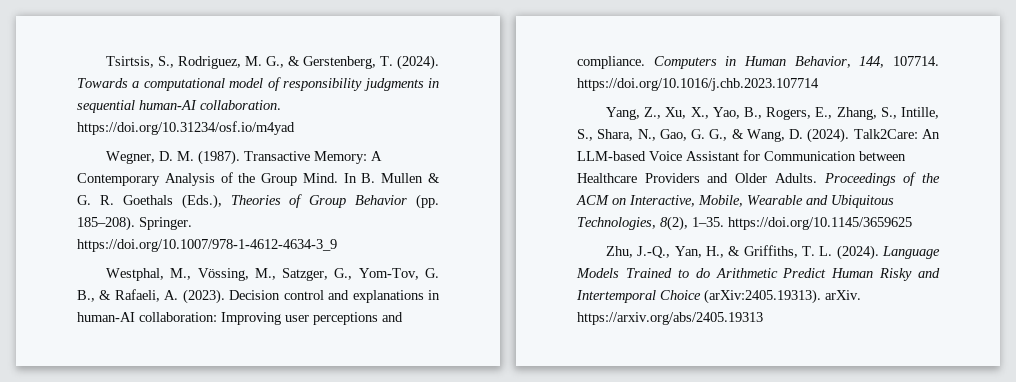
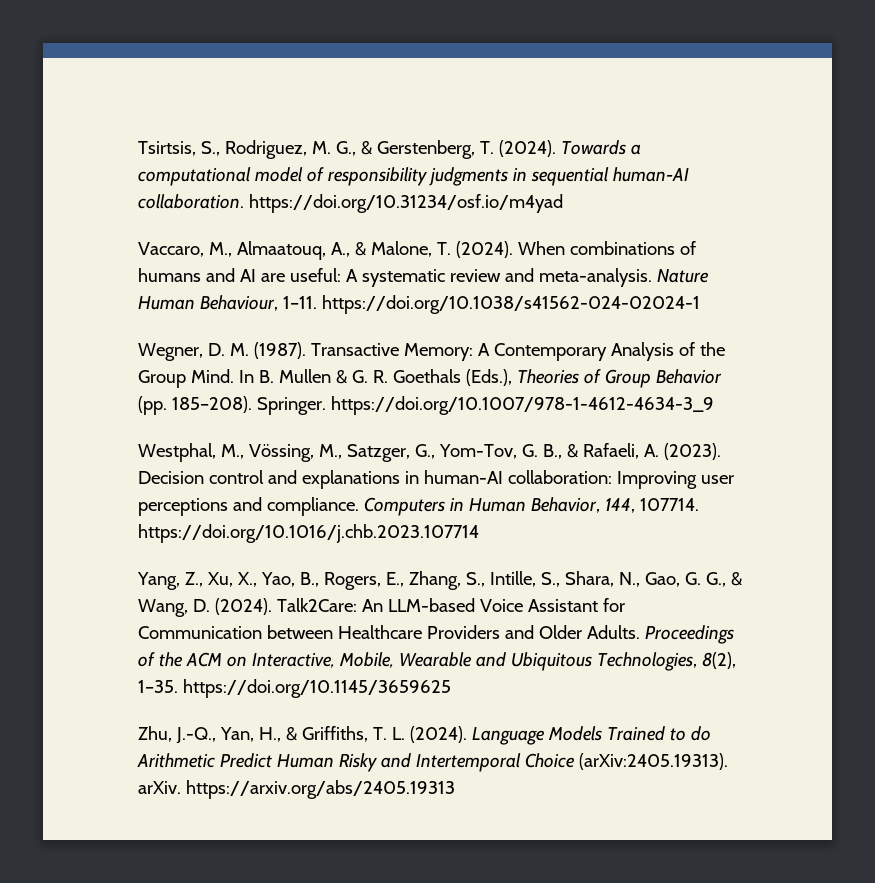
(295, 128) none -> [138,241,696,260] [138,268,709,287] [138,295,700,314] // Vaccaro, M., Almaatouq, A., & Malone, T. (2024). When combinations of humans and AI are useful: A systematic review and meta-analysis. Nature Human Behaviour, 1–11. https://doi.org/10.1038/s41562-024-02024-1

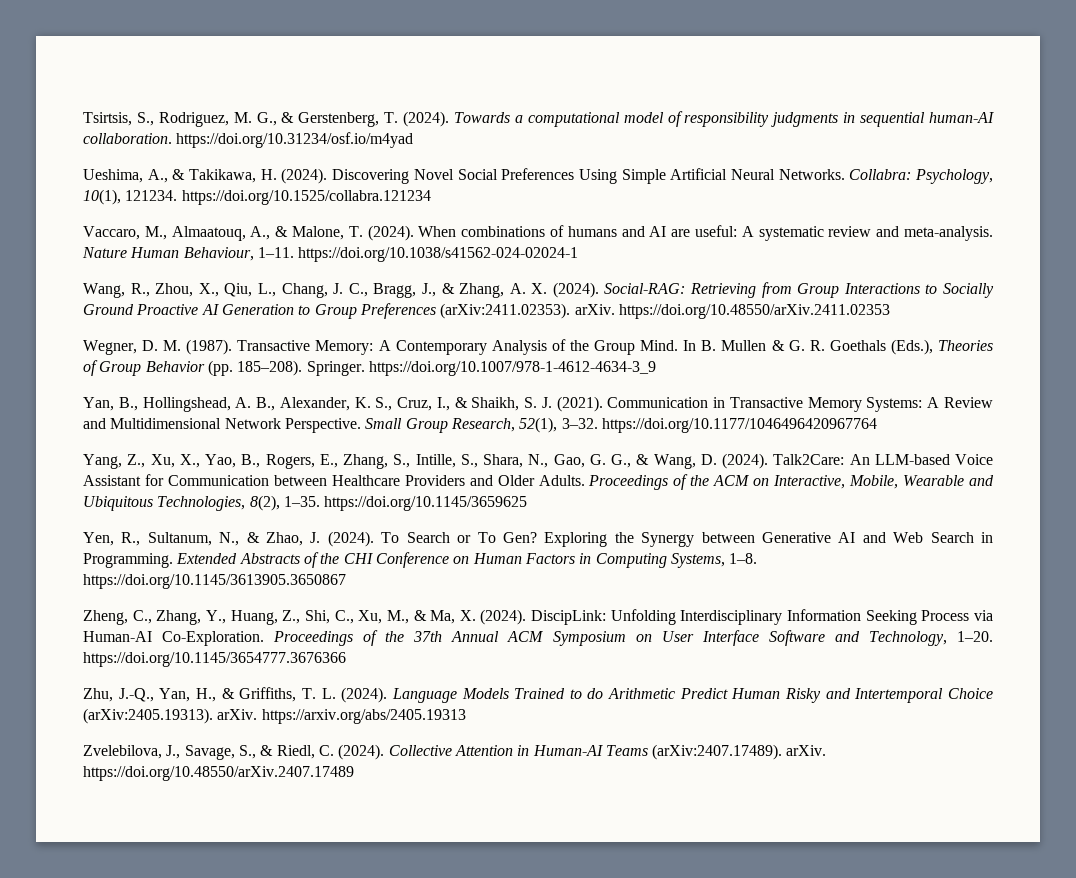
(563, 203) none -> [83,168,993,184] [83,189,431,205] // Ueshima, A., & Takikawa, H. (2024). Discovering Novel Social Preferences Using Simple Artificial Neural Networks. Collabra: Psychology, 10(1), 121234. https://doi.org/10.1525/collabra.121234
(700, 304) none -> [83,282,994,298] [83,303,890,319] // Wang, R., Zhou, X., Qiu, L., Chang, J. C., Bragg, J., & Zhang, A. X. (2024). Social-RAG: Retrieving from Group Interactions to Socially Ground Proactive AI Generation to Group Preferences (arXiv:2411.02353). arXiv. https://doi.org/10.48550/arXiv.2411.02353
[138,443,721,462] [138,470,734,489] [138,497,699,516] [138,524,479,543] Westphal, M., Vössing, M., Satzger, G., Yom-Tov, G. B., & Rafaeli, A. (2023). Decision control and explanations in human-AI collaboration: Improving user perceptions and compliance. Computers in Human Behavior, 144, 107714. https://doi.org/10.1016/j.chb.2023.107714 -> [83,396,994,412] [83,417,877,433] Yan, B., Hollingshead, A. B., Alexander, K. S., Cruz, I., & Shaikh, S. J. (2021). Communication in Transactive Memory Systems: A Review and Multidimensional Network Perspective. Small Group Research, 52(1), 3–32. https://doi.org/10.1177/1046496420967764
(451, 688) none -> [83,531,993,547] [83,552,758,568] [83,574,346,589] [83,609,993,625] [83,630,994,646] [83,652,346,667] // Yen, R., Sultanum, N., & Zhao, J. (2024). To Search or To Gen? Exploring the Synergy between Generative AI and Web Search in Programming. Extended Abstracts of the CHI Conference on Human Factors in Computing Systems, 1–8. https://doi.org/10.1145/3613905.3650867 // Zheng, C., Zhang, Y., Huang, Z., Shi, C., Xu, M., & Ma, X. (2024). DiscipLink: Unfolding Interdisciplinary Information Seeking Process via Human-AI Co-Exploration. Proceedings of the 37th Annual ACM Symposium on User Interface Software and Technology, 1–20. https://doi.org/10.1145/3654777.3676366
(455, 789) none -> [83,744,827,760] [83,766,354,781] // Zvelebilova, J., Savage, S., & Riedl, C. (2024). Collective Attention in Human-AI Teams (arXiv:2407.17489). arXiv. https://doi.org/10.48550/arXiv.2407.17489

